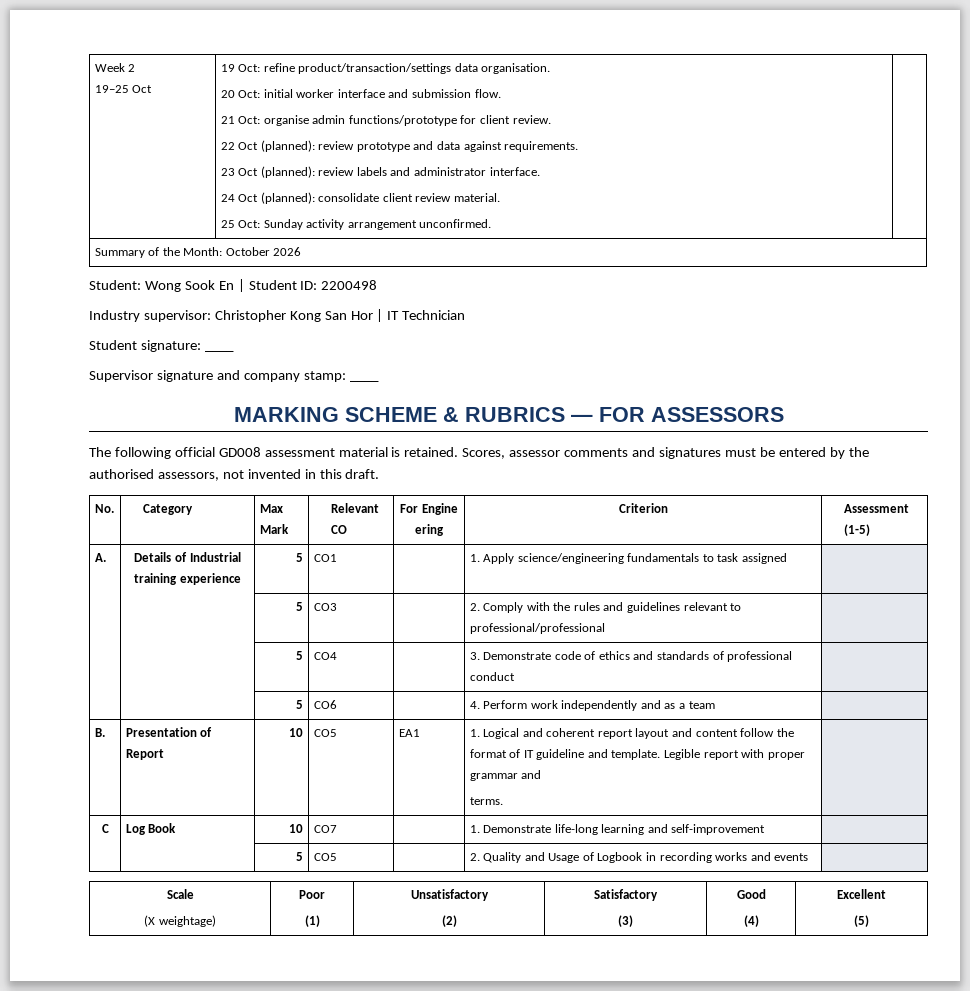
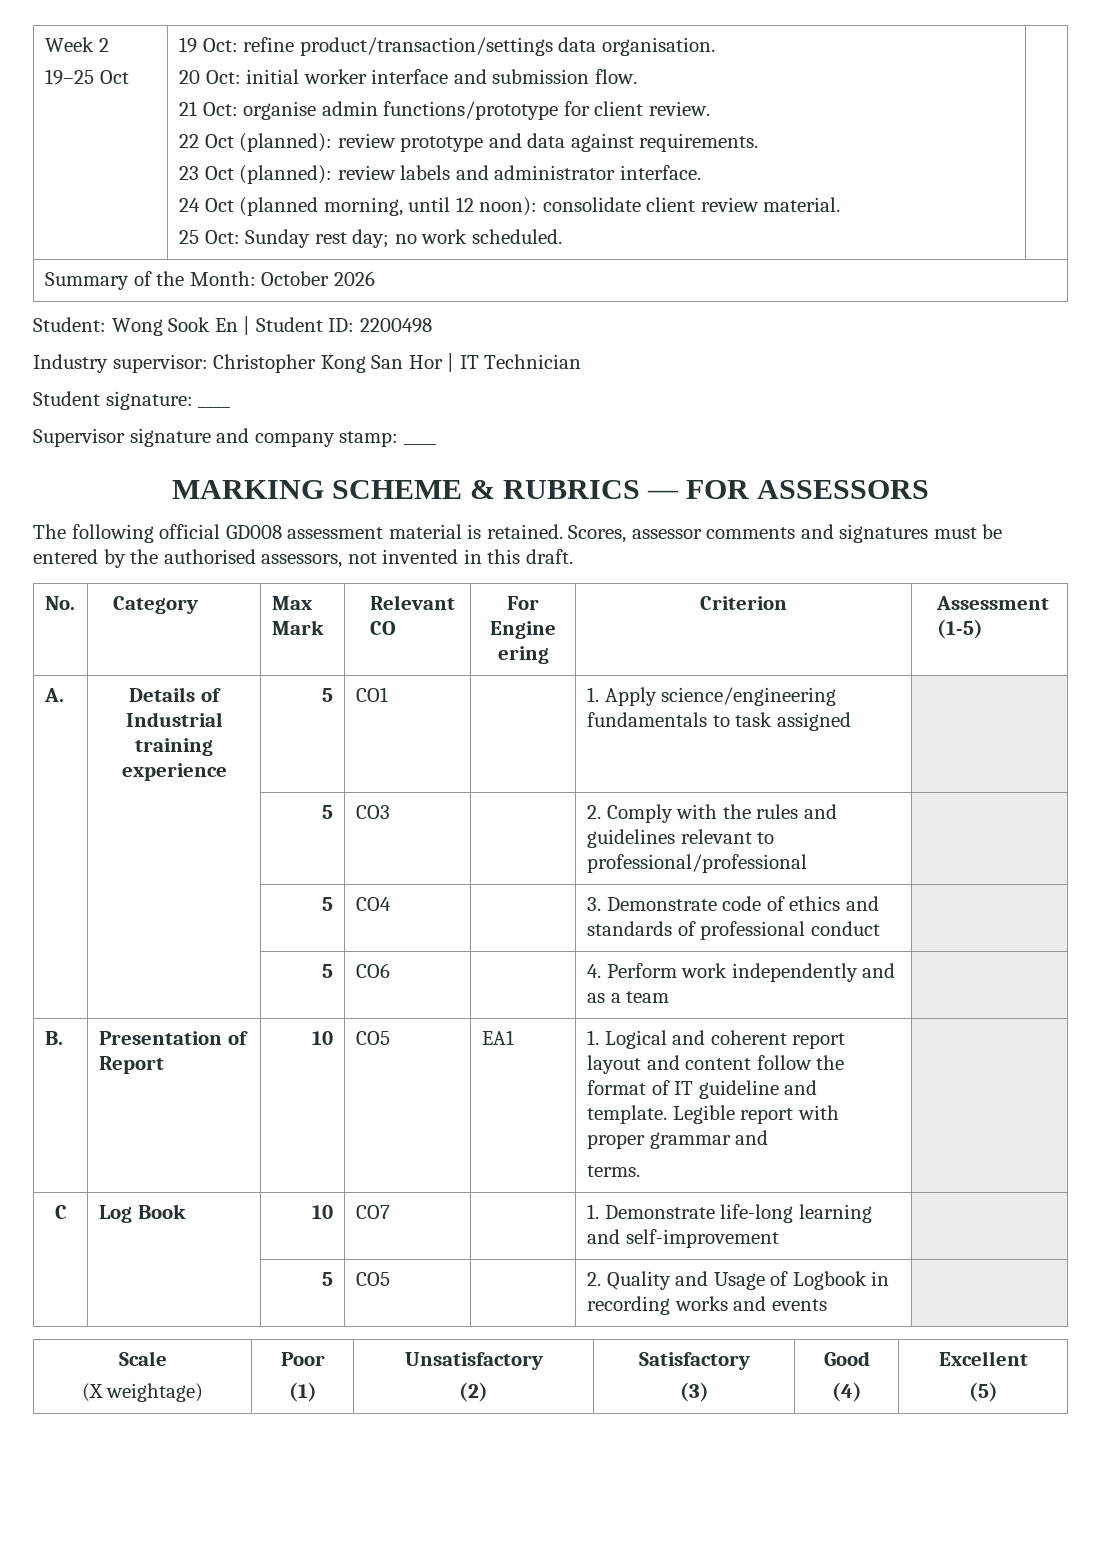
[260,192,315,204] (planned): -> [239,197,538,216] (planned morning, until 12 noon):
[306,219,492,230] activity arrangement unconfirmed. -> [314,229,562,248] rest day; no work scheduled.

